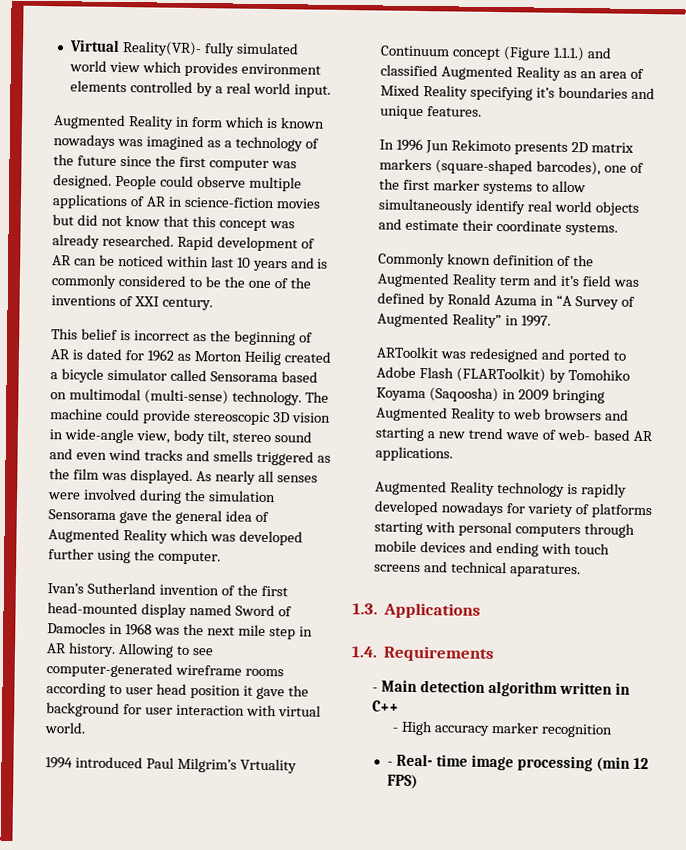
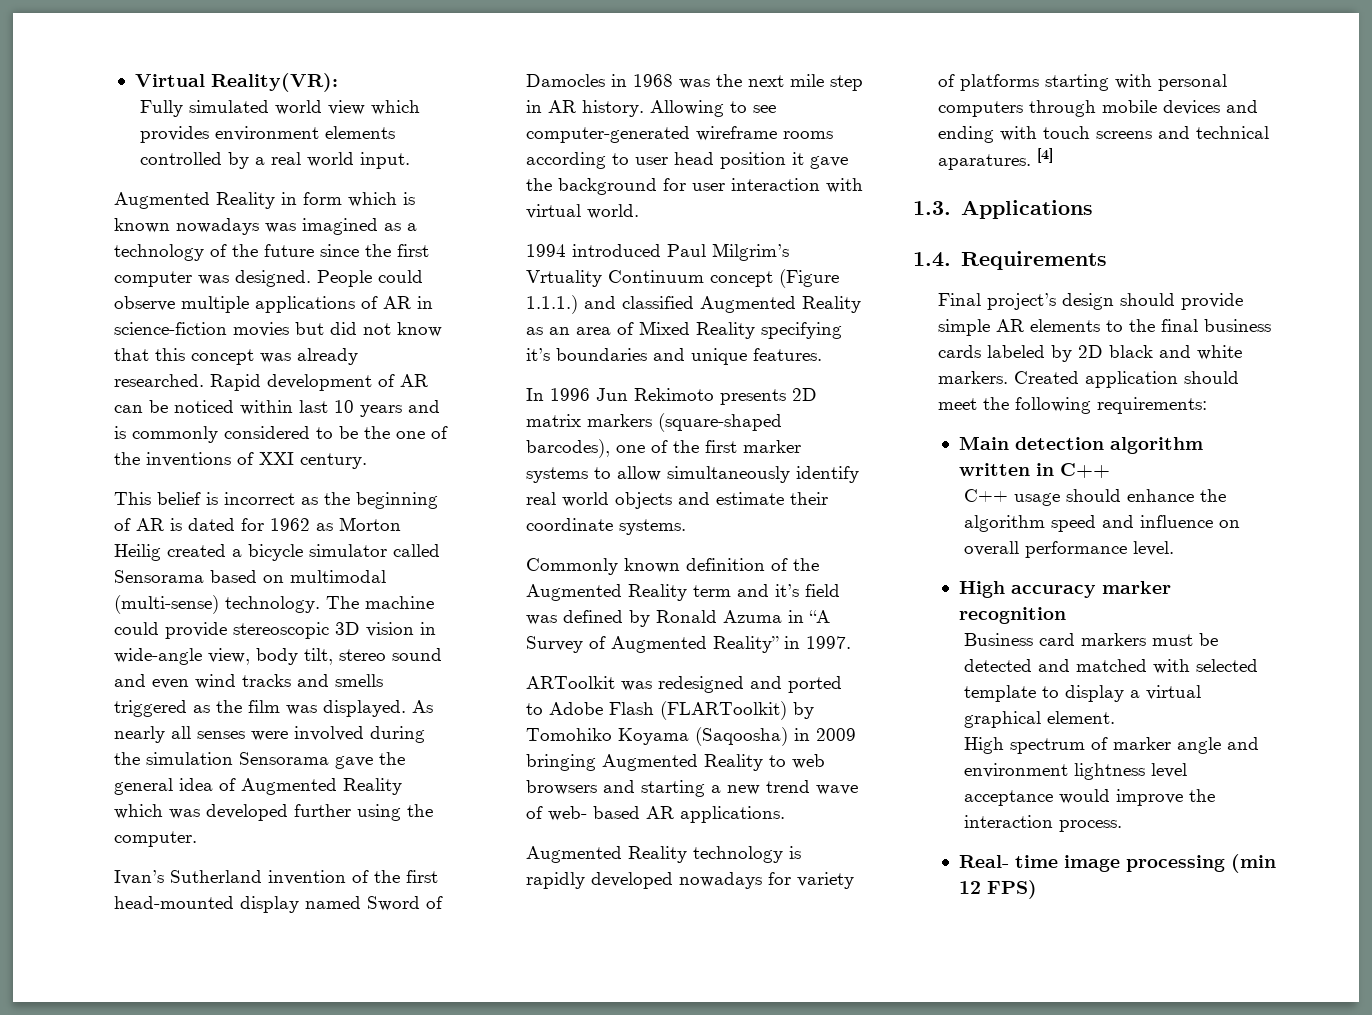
[122,41,235,57] Reality(VR)- fully -> [211,73,339,92] [139,100,183,117] Reality(VR): // Fully
(581, 571) none -> [1037,148,1054,163] [4]
[372,687,379,692] - -> [938,293,1244,310] [938,319,1272,336] [938,345,1243,362] [938,371,1240,388] [938,397,1208,414] Final project’s design should provide simple AR elements to the final business cards labeled by 2D black and white markers. Created application should meet the following requirements: //
[392,720,614,738] [387,761,394,766] - High accuracy marker recognition // - -> [963,489,1226,506] [963,515,1240,532] [963,541,1174,558] [959,581,1172,598] [959,607,1067,624] [963,633,1218,646] [963,659,1258,674] [963,685,1201,702] [963,711,1115,728] [963,737,1259,754] [963,763,1187,780] [963,789,1215,806] [963,815,1122,832] C++ usage should enhance the algorithm speed and influence on overall performance level. // High accuracy marker recognition // Business card markers must be detected and matched with selected template to display a virtual graphical element. // High spectrum of marker angle and environment lightness level acceptance would improve the interaction process. //

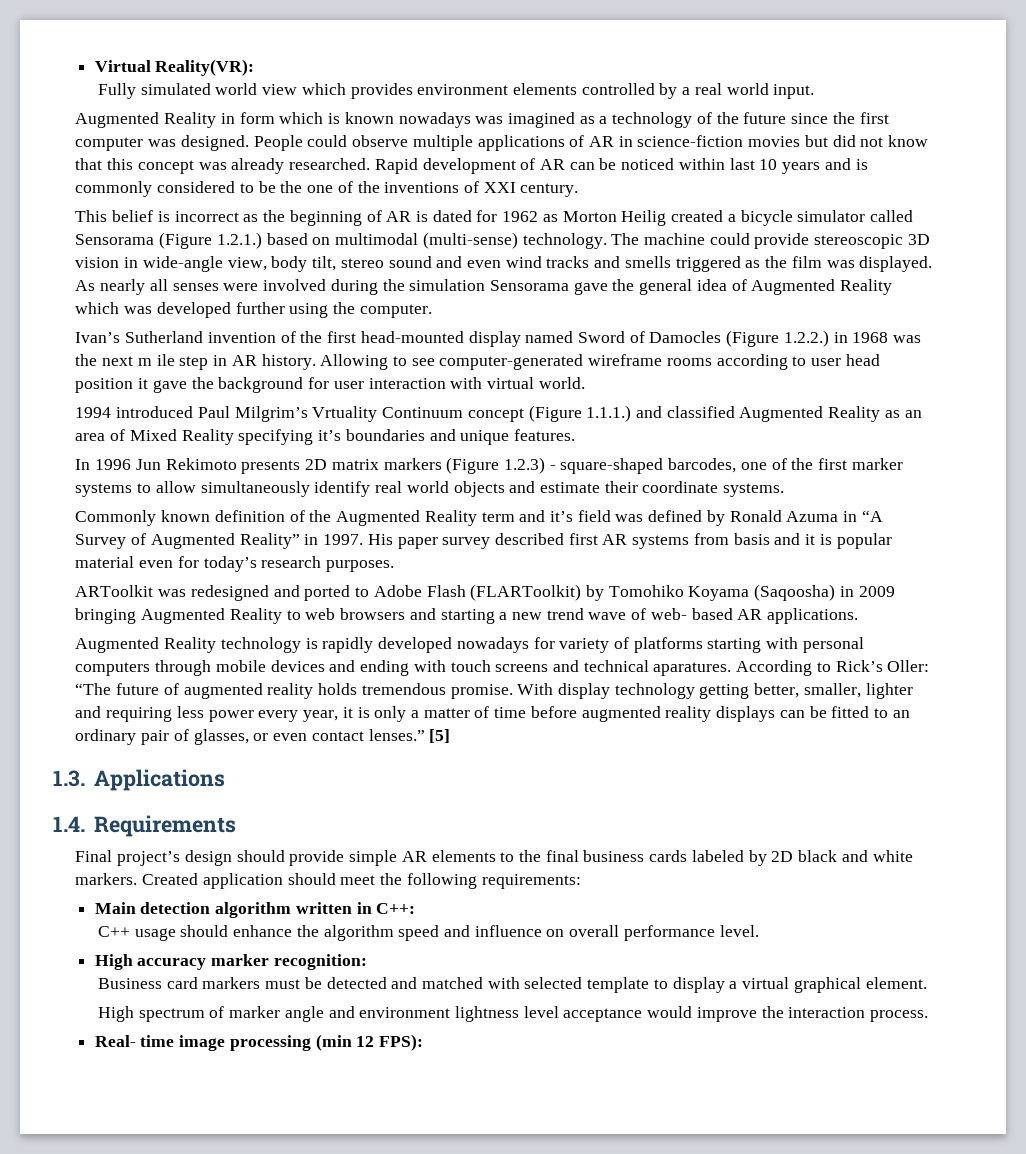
(205, 576) none -> [159,232,262,249] (Figure 1.2.1.)
(606, 80) none -> [726,330,829,347] (Figure 1.2.2.)
[790,74,825,87] mile -> [137,354,175,366] m ile
[658,413,783,432] [526,439,611,458] (square-shaped barcodes), -> [446,457,737,474] (Figure 1.2.3) - square-shaped barcodes,
(852, 642) none -> [367,533,892,549] [75,556,395,572] His paper survey described first AR systems from basis and it is popular material even for today’s research purposes.
[1037,148,1054,163] [4] -> [736,660,930,676] [75,683,913,699] [75,706,910,722] [75,729,451,745] According to Rick’s Oller: “The future of augmented reality holds tremendous promise. With display technology getting better, smaller, lighter and requiring less power every year, it is only a matter of time before augmented reality displays can be fitted to an ordinary pair of glasses, or even contact lenses.” [5]
[1060,463,1111,478] C++ -> [376,903,416,914] C++:
[959,607,1067,624] recognition -> [273,954,367,970] recognition:
[987,880,1038,899] FPS) -> [379,1034,424,1051] FPS):

